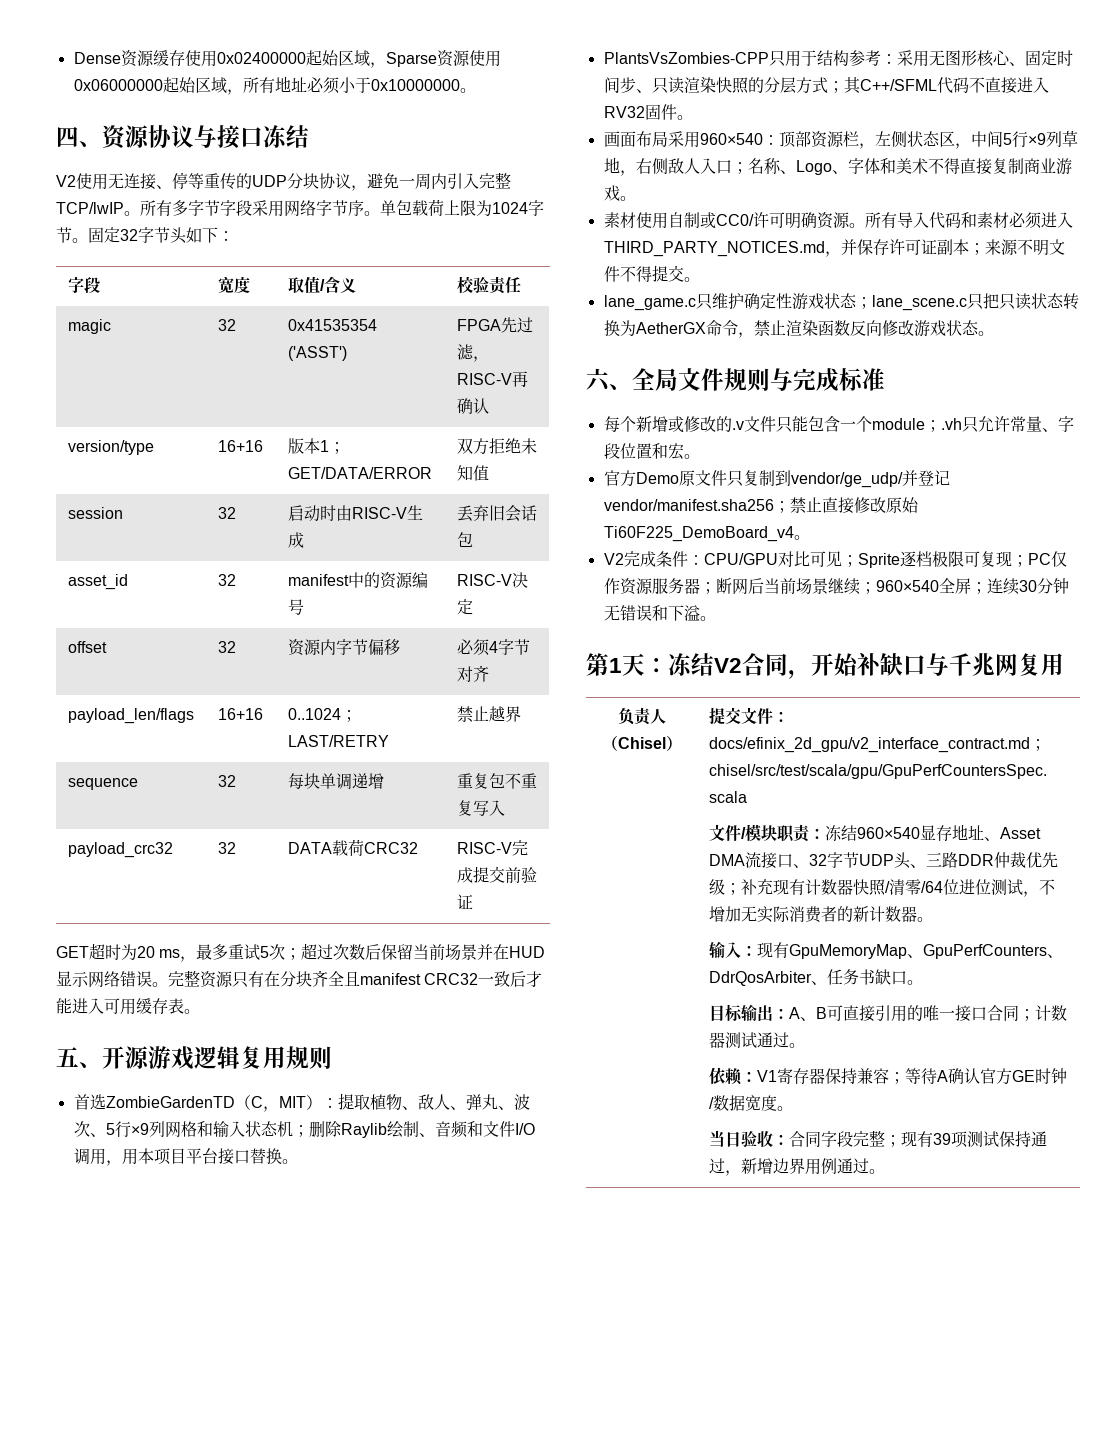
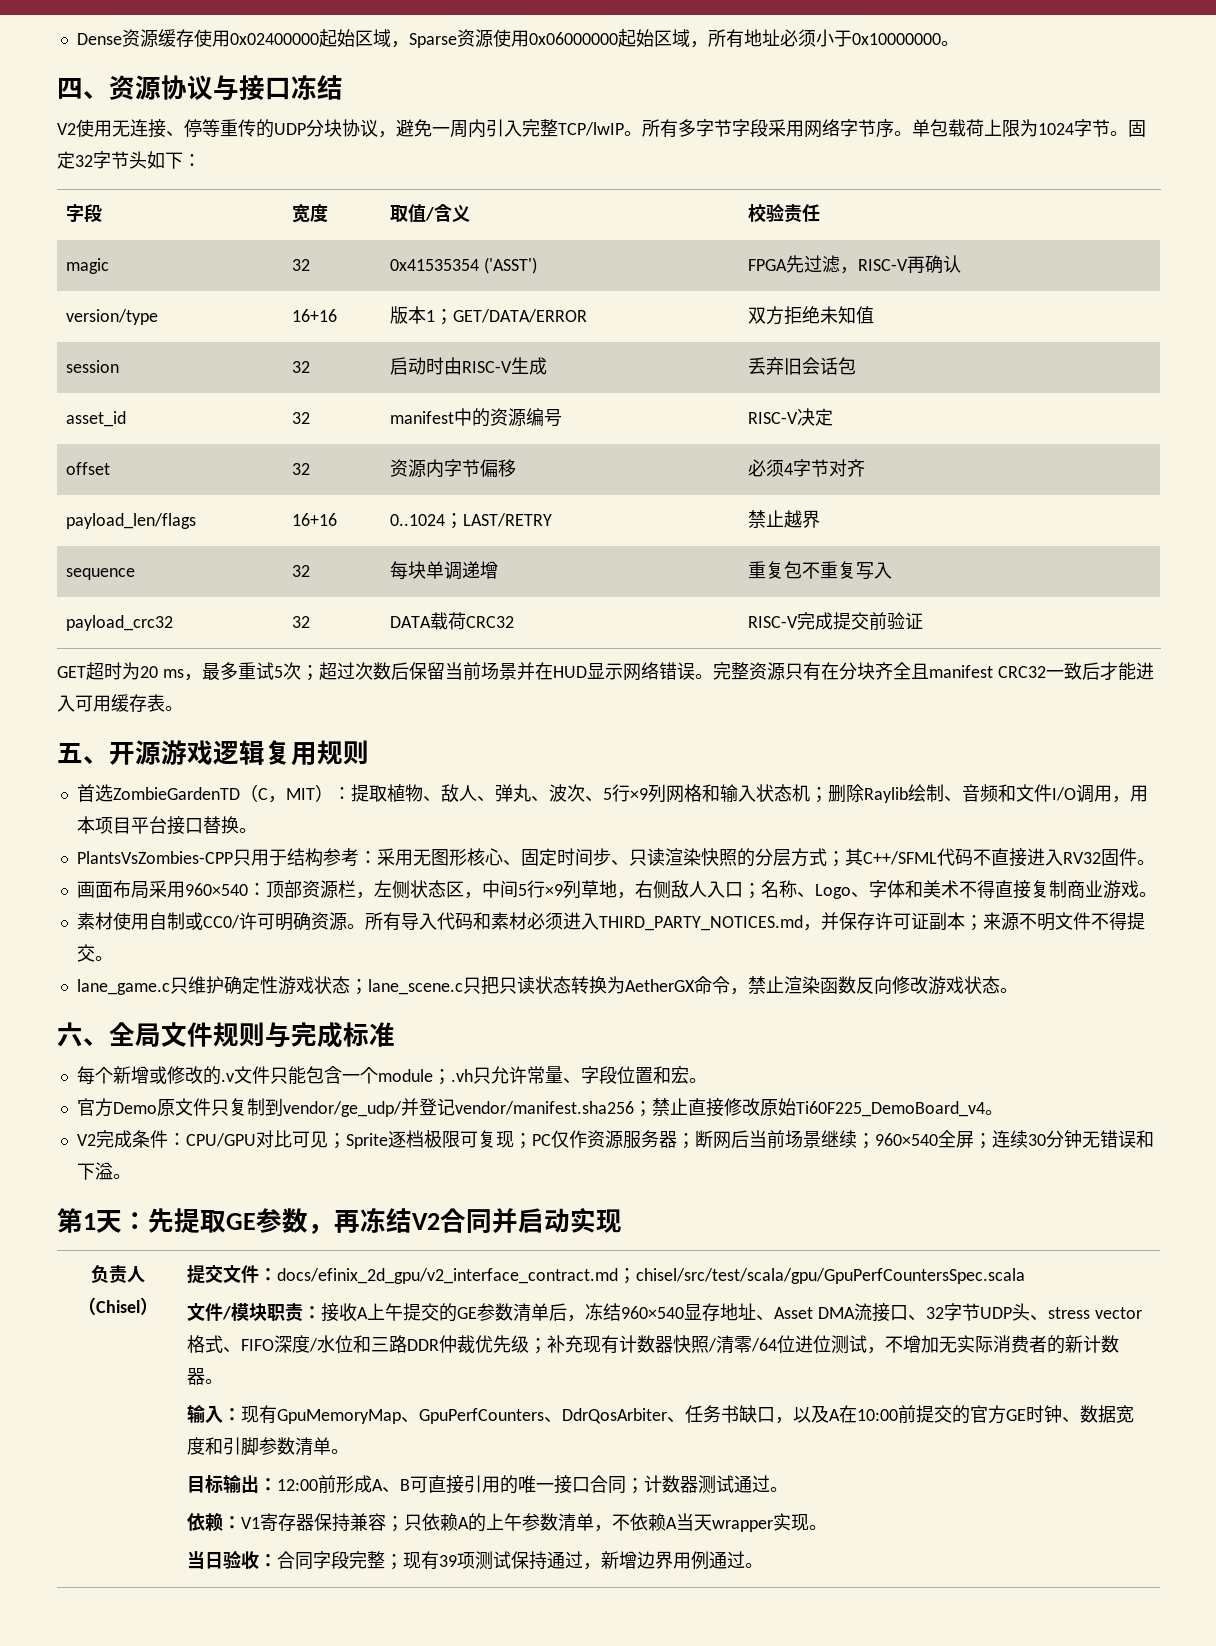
[668,653,1064,679] 冻结V2合同，开始补缺口与千兆网复用 -> [148,1208,622,1234] 先提取GE参数，再冻结V2合同并启动实现
(825, 833) none -> [320,1303,585,1322] 接收A上午提交的GE参数清单后，
(926, 866) none -> [1047,1307,1142,1319] [186,1335,371,1353] stress vector格式、FIFO深度/水位和
(907, 978) none -> [774,1405,1134,1424] [186,1437,331,1456] ，以及A在10:00前提交的官方GE时钟、数据宽度和引脚参数清单
(789, 1013) none -> [276,1475,372,1493] 12:00前形成
[904,1068,1067,1085] [708,1095,777,1111] 等待A确认官方GE时钟/数据宽度 -> [403,1513,809,1532] 只依赖A的上午参数清单，不依赖A当天wrapper实现

